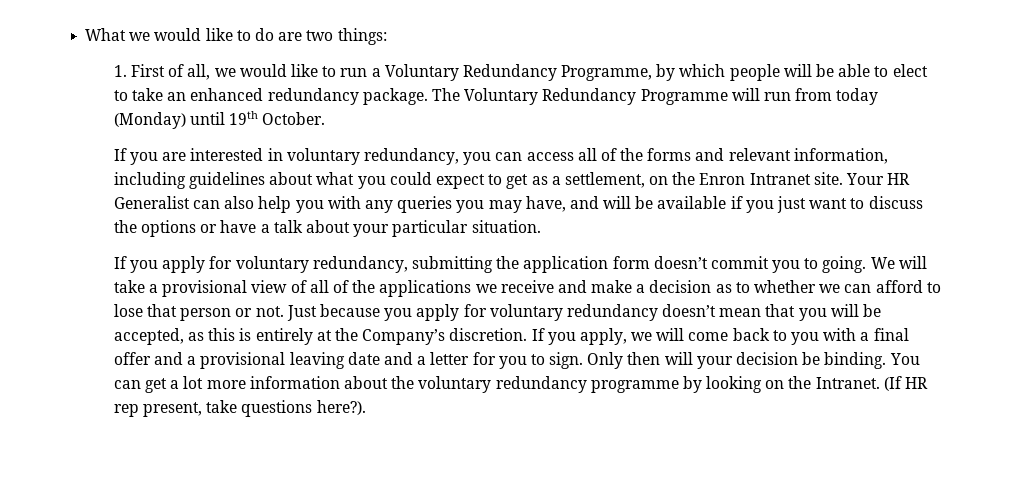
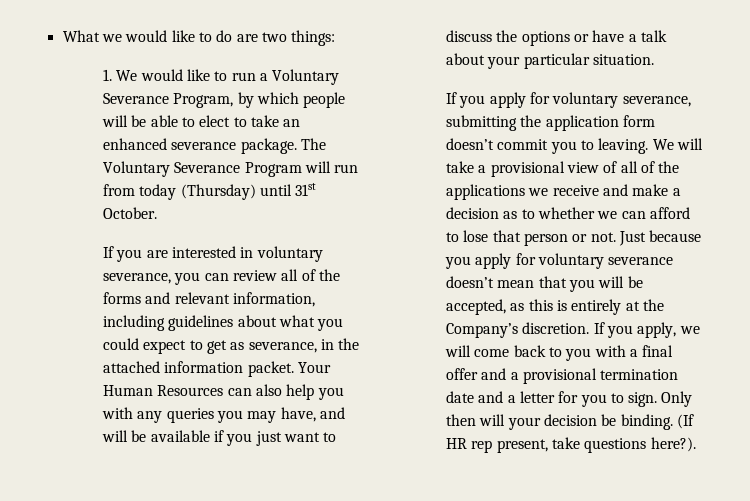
[131,64,236,80] First of all, we -> [116,70,138,81] We
[462,64,653,81] Redundancy Programme, -> [102,93,234,108] Severance Program,
[267,88,359,105] redundancy -> [171,142,237,150] severance
[542,88,728,105] Redundancy Programme -> [174,162,302,177] Severance Program
[113,111,259,129] (Monday) until 19th -> [180,183,317,200] (Thursday) until 31st
[363,148,459,165] redundancy, -> [102,273,171,284] severance,
[526,152,574,161] access -> [232,270,277,281] review
[551,172,911,188] [113,196,190,209] a settlement, on the Enron Intranet site. Your HR Generalist -> [248,338,360,353] [102,361,331,377] [102,385,224,396] severance, in the attached information packet. Your Human Resources
[312,256,408,273] redundancy, -> [622,96,691,107] severance,
[822,256,867,273] going. -> [598,138,649,154] leaving.
[566,304,658,321] redundancy -> [608,257,674,265] severance
[289,352,345,369] leaving -> [600,369,679,380] termination
[889,353,920,365] [113,376,880,393] You can get a lot more information about the voluntary redundancy programme by looking on the Intranet. -> (673, 422) none

